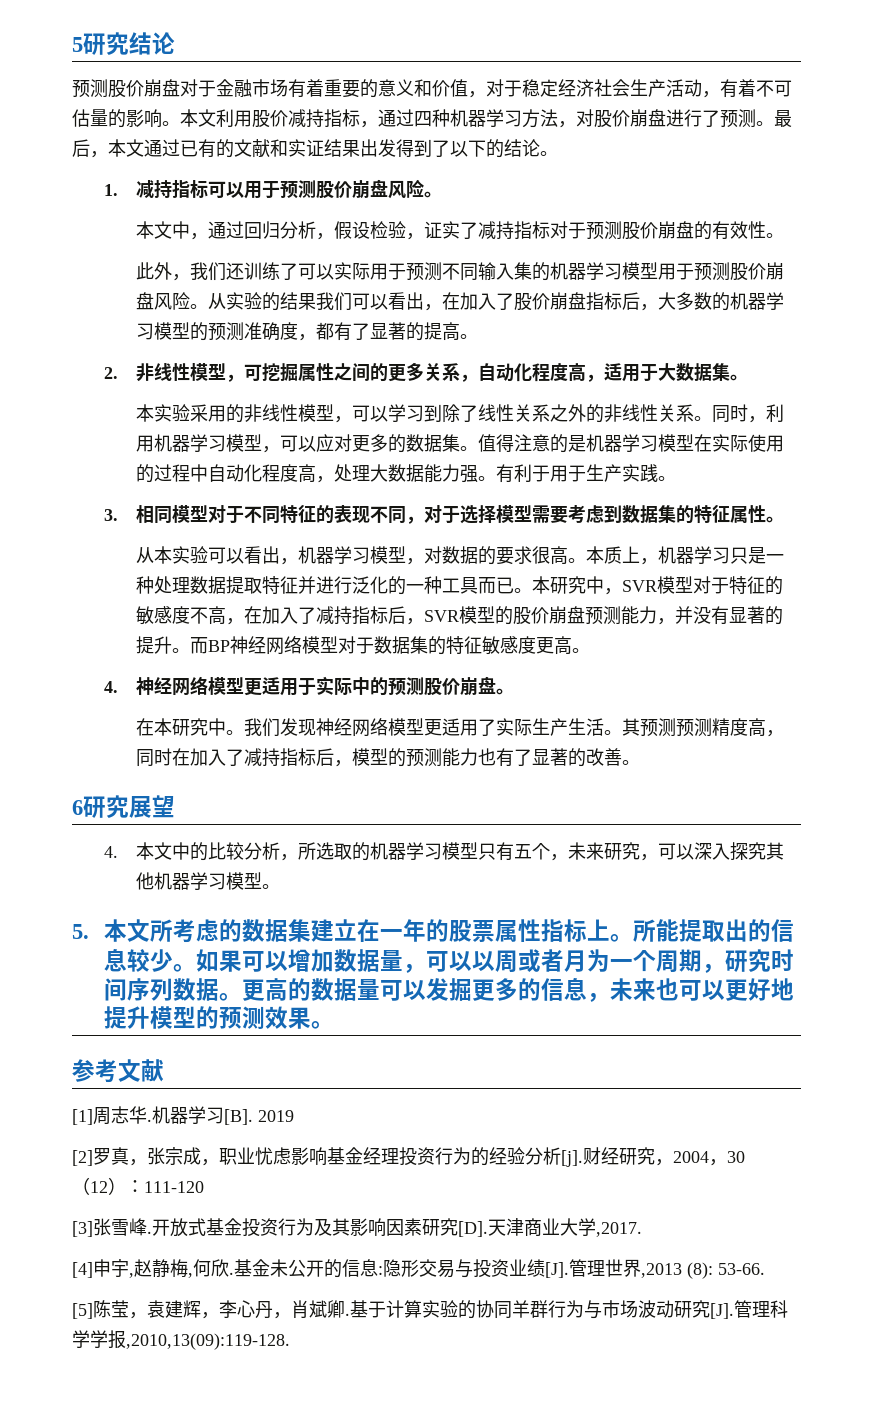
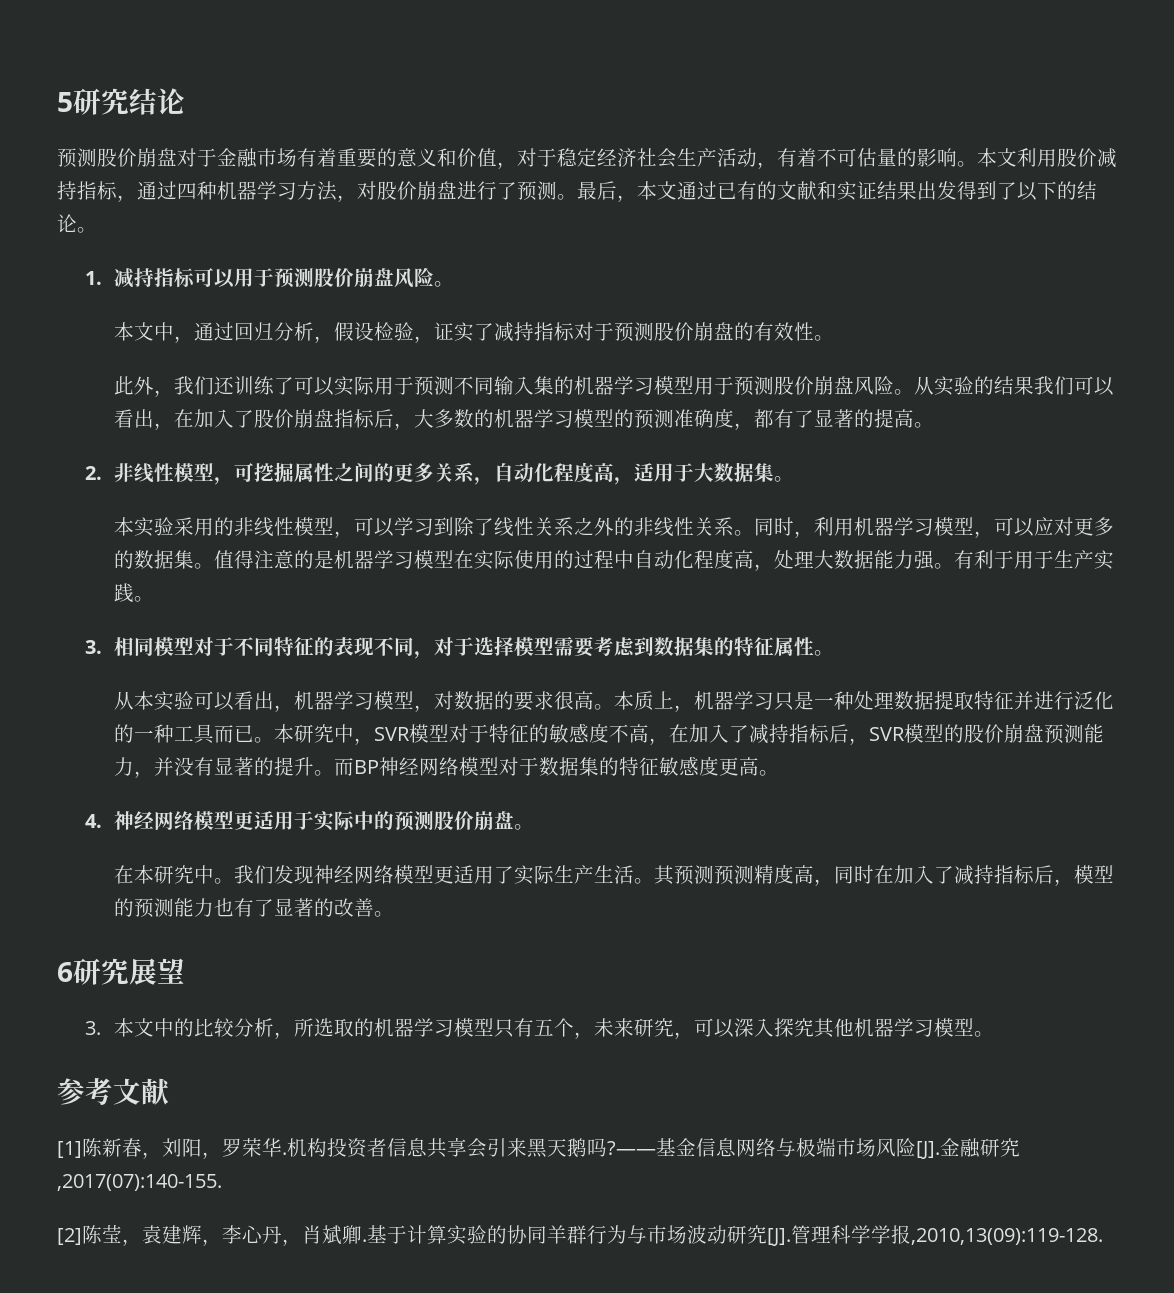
[104,846,119,858] 4. -> [85,1021,102,1035] 3.
[72,919,795,943] [104,948,795,973] [104,977,795,1002] [104,1006,335,1029] [72,1059,164,1083] [72,1106,294,1125] [72,1147,745,1167] [72,1177,204,1195] [72,1218,642,1237] [72,1259,765,1279] [72,1303,93,1319] 5.本文所考虑的数据集建立在一年的股票属性指标上。所能提取出的信息较少。如果可以增加数据量，可以以周或者月为一个周期，研究时间序列数据。更高的数据量可以发掘更多的信息，未来也可以更好地提升模型的预测效果。 // 参考文献 // [1]周志华.机器学习[B]. 2019 // [2]罗真，张宗成，职业忧虑影响基金经理投资行为的经验分析[j].财经研究，2004，30（12）：111-120 // [3]张雪峰.开放式基金投资行为及其影响因素研究[D].天津商业大学,2017. // [4]申宇,赵静梅,何欣.基金未公开的信息:隐形交易与投资业绩[J].管理世界,2013 (8): 53-66. // [5] -> [57,1078,170,1105] [57,1138,1021,1159] [57,1174,222,1191] [57,1228,82,1245] 参考文献 // [1]陈新春，刘阳，罗荣华.机构投资者信息共享会引来黑天鹅吗?——基金信息网络与极端市场风险[J].金融研究,2017(07):140-155. // [2]

